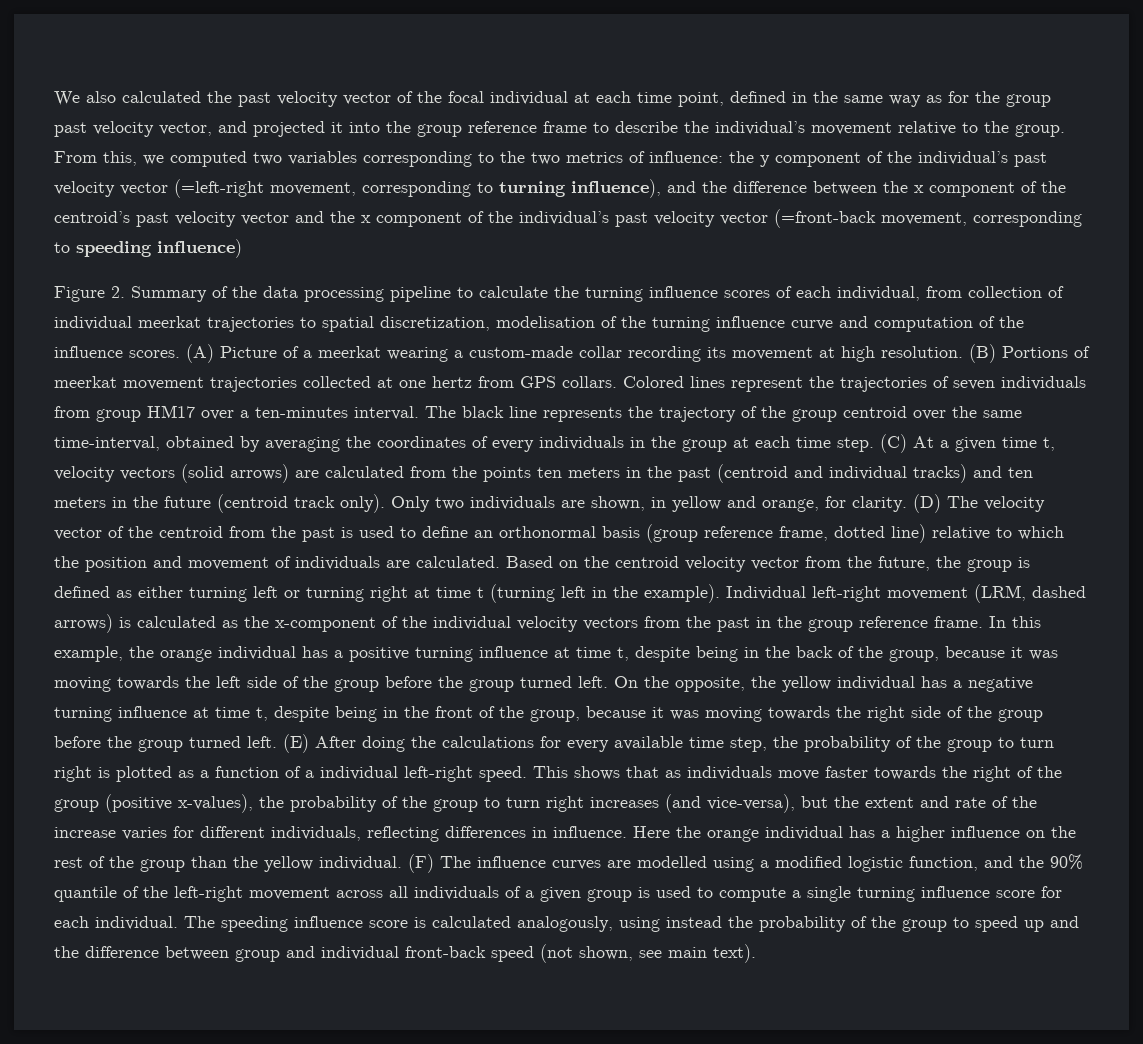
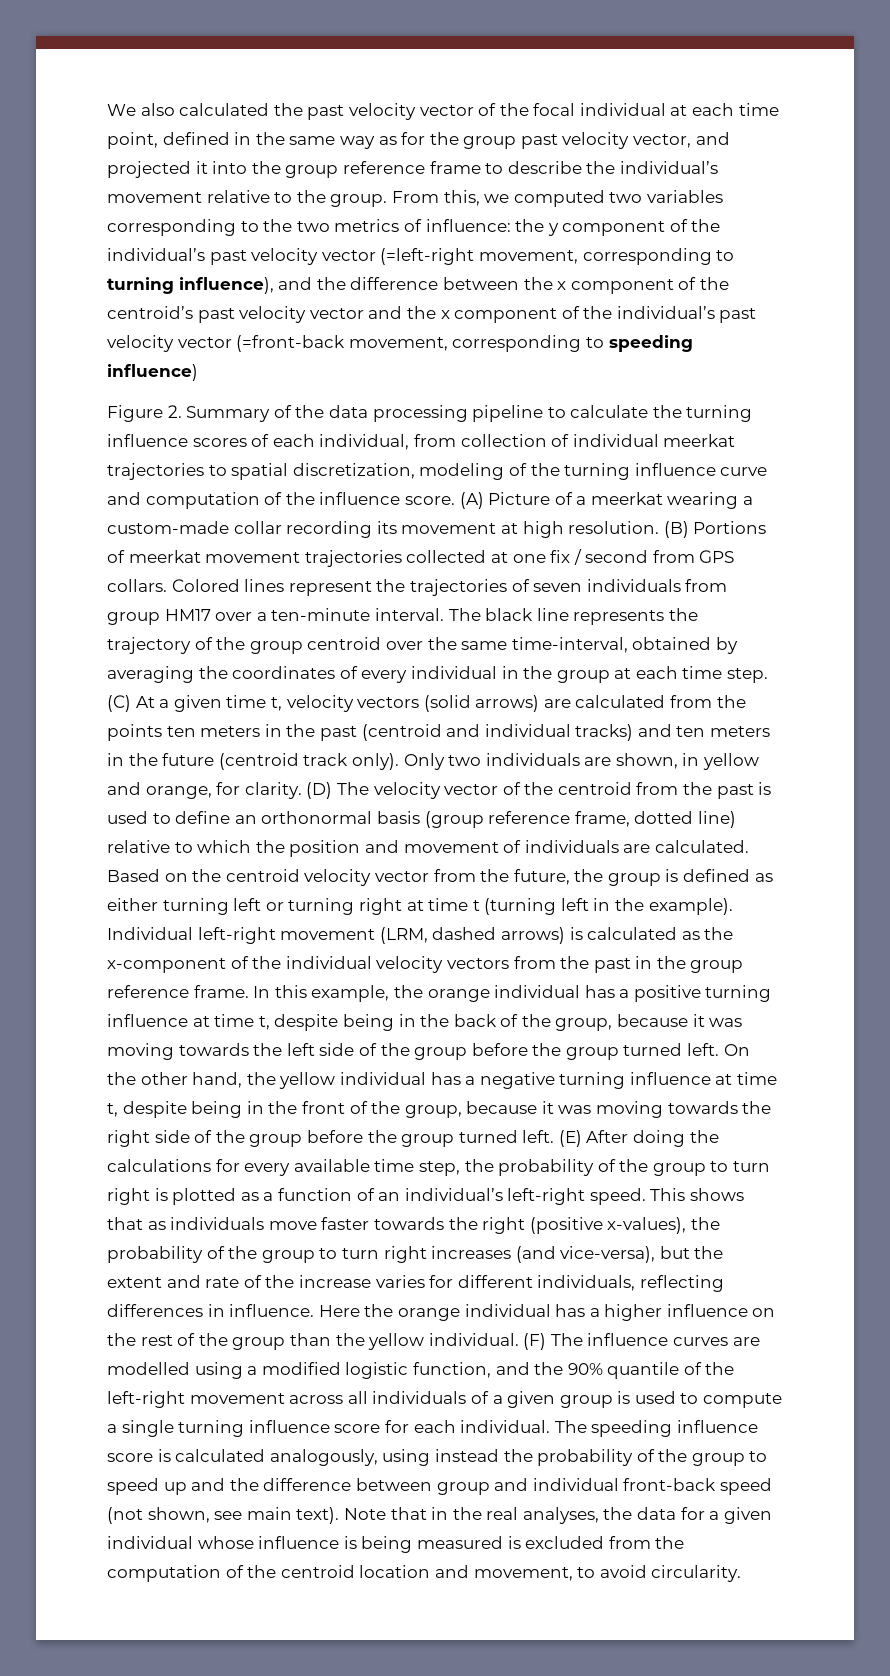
[496,316,595,328] modelisation -> [419,463,505,480] modeling
[129,350,180,358] scores. -> [404,496,455,505] score.
[432,376,472,388] hertz -> [550,549,649,565] fix / second
[255,407,348,418] ten-minutes -> [271,608,371,621] ten-minute
[539,436,624,450] individuals -> [410,666,497,679] individual
[675,677,745,692] opposite, -> [140,1072,243,1088] other hand,
[305,766,398,780] a individual -> [378,1188,503,1201] an individual’s
[1017,766,1062,778] [54,799,99,812] of the group -> (526, 1225) none
(756, 953) none -> [343,1507,772,1524] [107,1536,685,1553] [107,1565,742,1582] Note that in the real analyses, the data for a given individual whose influence is being measured is excluded from the computation of the centroid location and movement, to avoid circularity.

